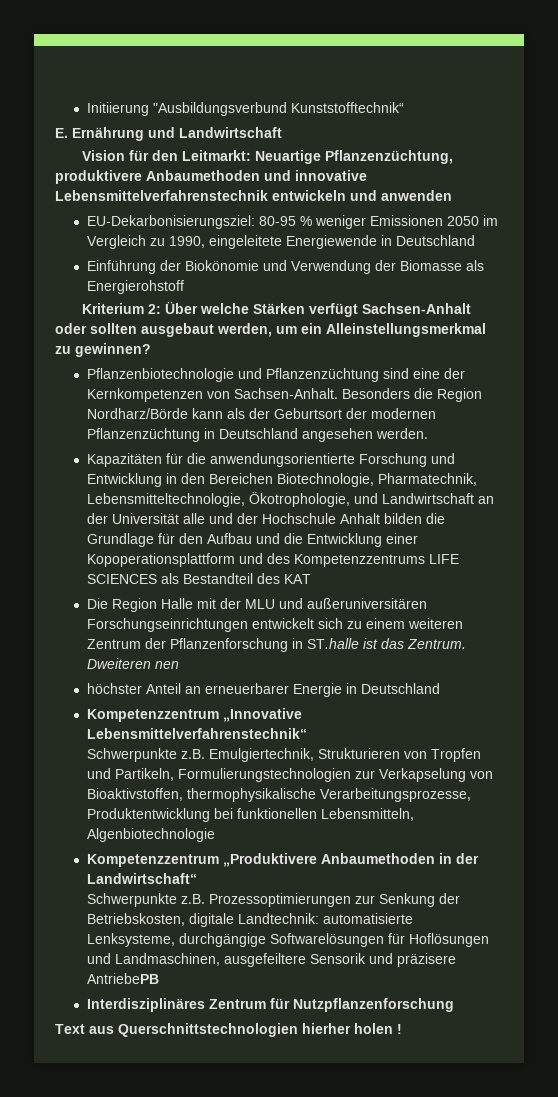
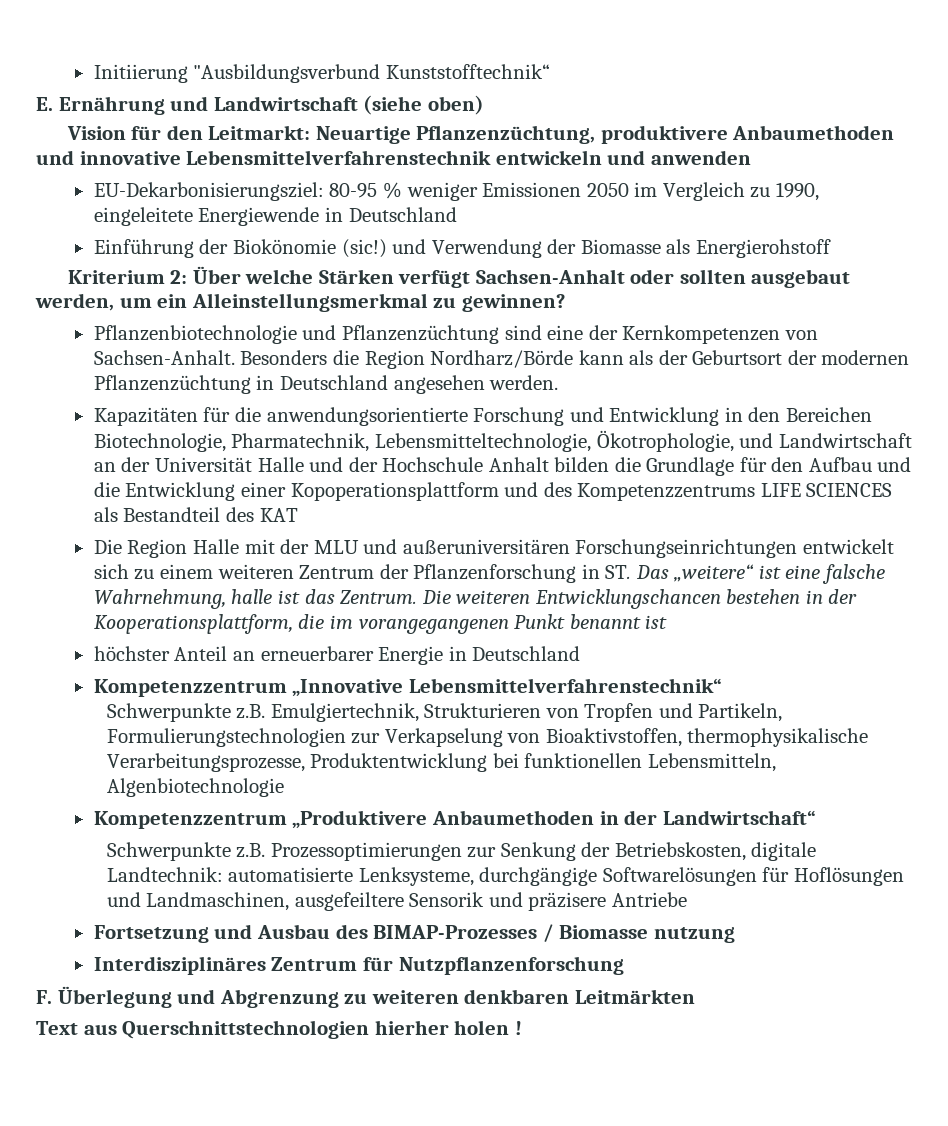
(282, 132) none -> [363,95,484,115] (siehe oben)
(259, 265) none -> [341,239,387,258] (sic!)
[182,513,205,524] alle -> [257,457,304,472] Halle
[306,638,466,649] [86,658,179,669] ST.halle ist das Zentrum. Dweiteren nen -> [605,564,885,584] [93,589,858,609] [93,614,668,634] ST. Das „weitere“ ist eine falsche Wahrnehmung, halle ist das Zentrum. Die weiteren Entwicklungschancen bestehen in der Kooperationsplattform, die im vorangegangenen Punkt benannt ist
[87,973,160,984] [86,998,454,1012] AntriebePB // Interdisziplinäres Zentrum für Nutzpflanzenforschung -> [611,892,687,907] [93,924,735,943] [93,956,624,975] [36,986,695,1008] Antriebe // Fortsetzung und Ausbau des BIMAP-Prozesses / Biomasse nutzung // Interdisziplinäres Zentrum für Nutzpflanzenforschung // F. Überlegung und Abgrenzung zu weiteren denkbaren Leitmärkten

